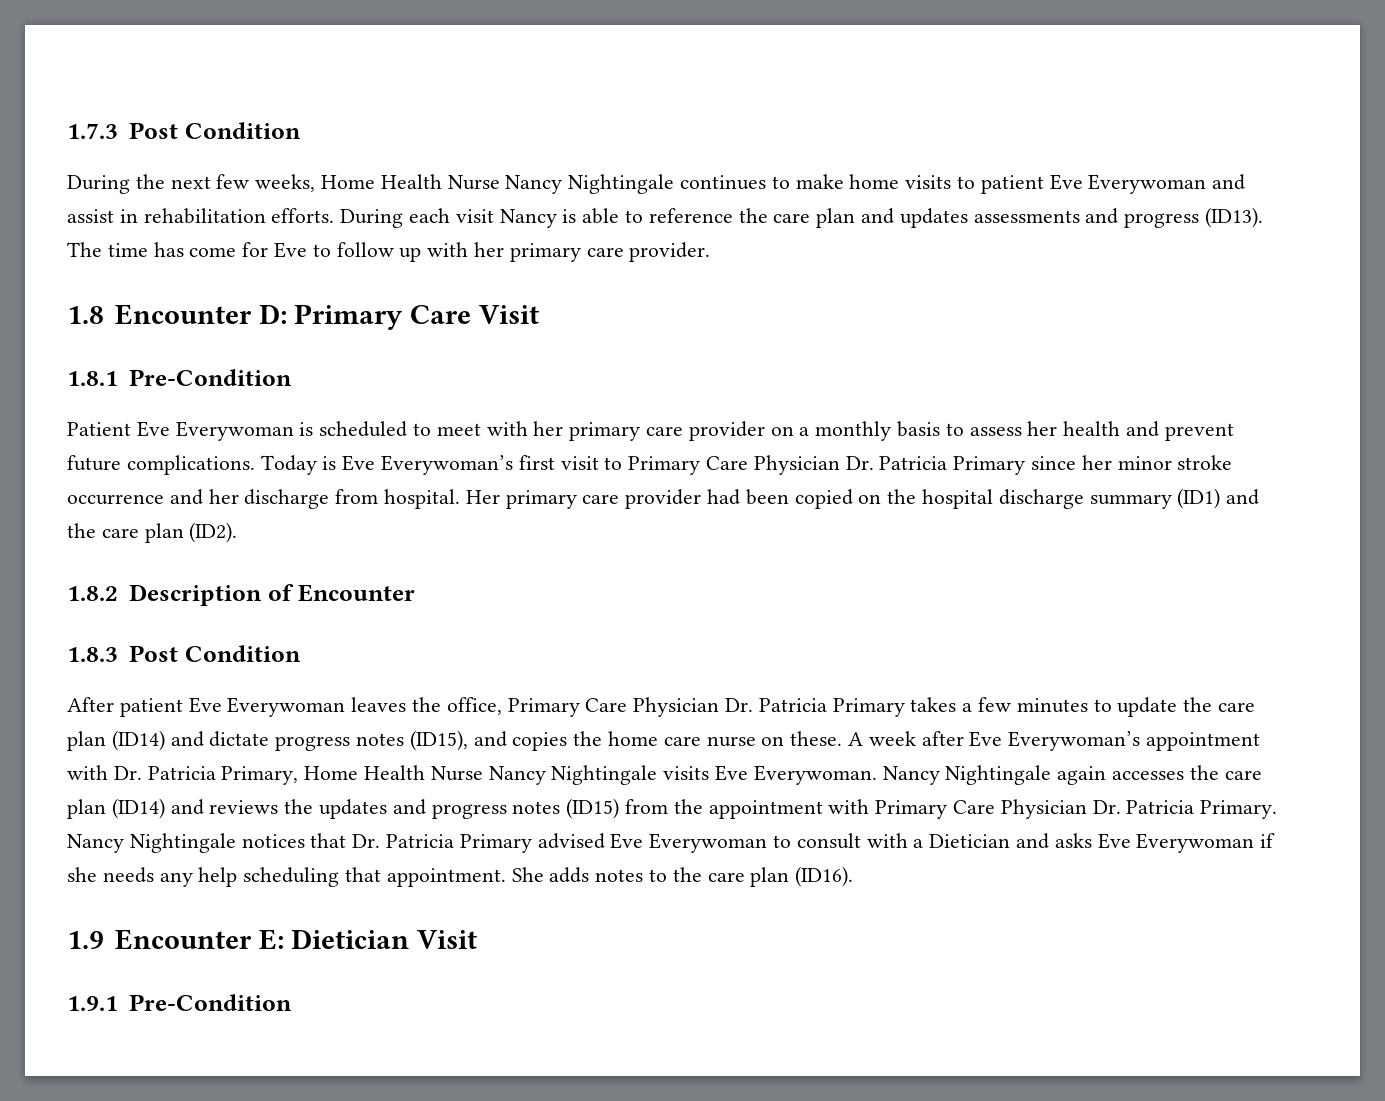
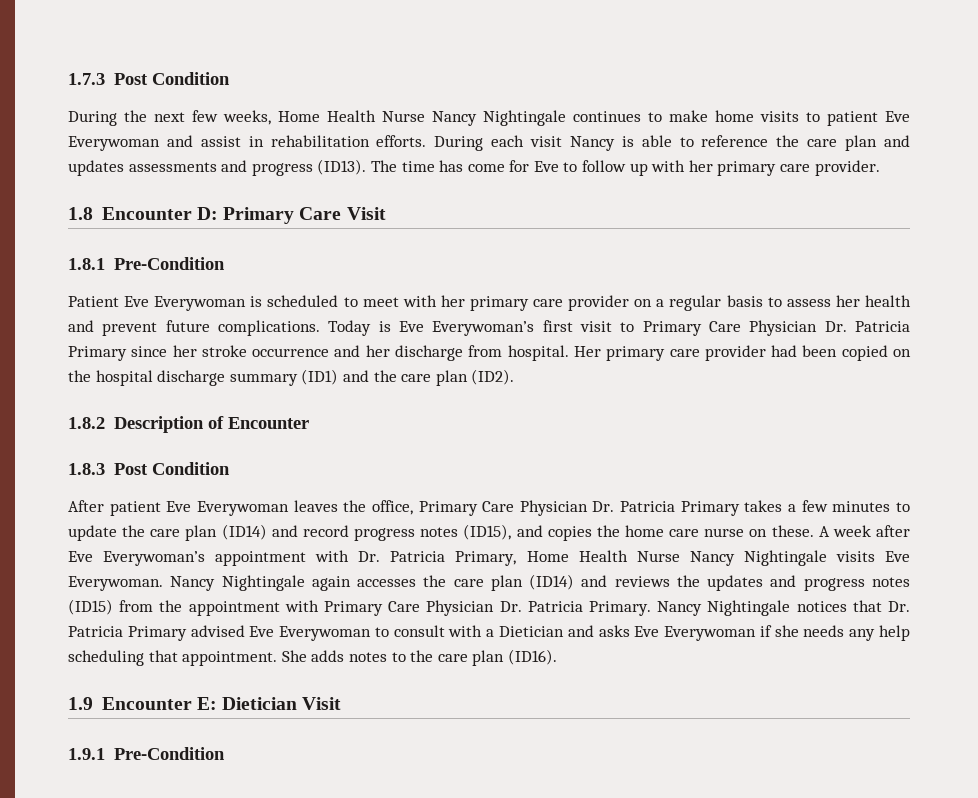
[815,421,892,441] monthly -> [669,295,722,311] regular
[1117,456,1172,470] minor -> (197, 351) none
[209,731,270,747] dictate -> [302,525,349,537] record

